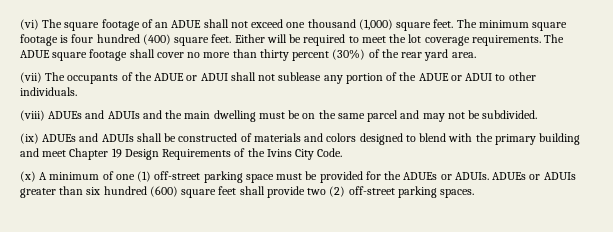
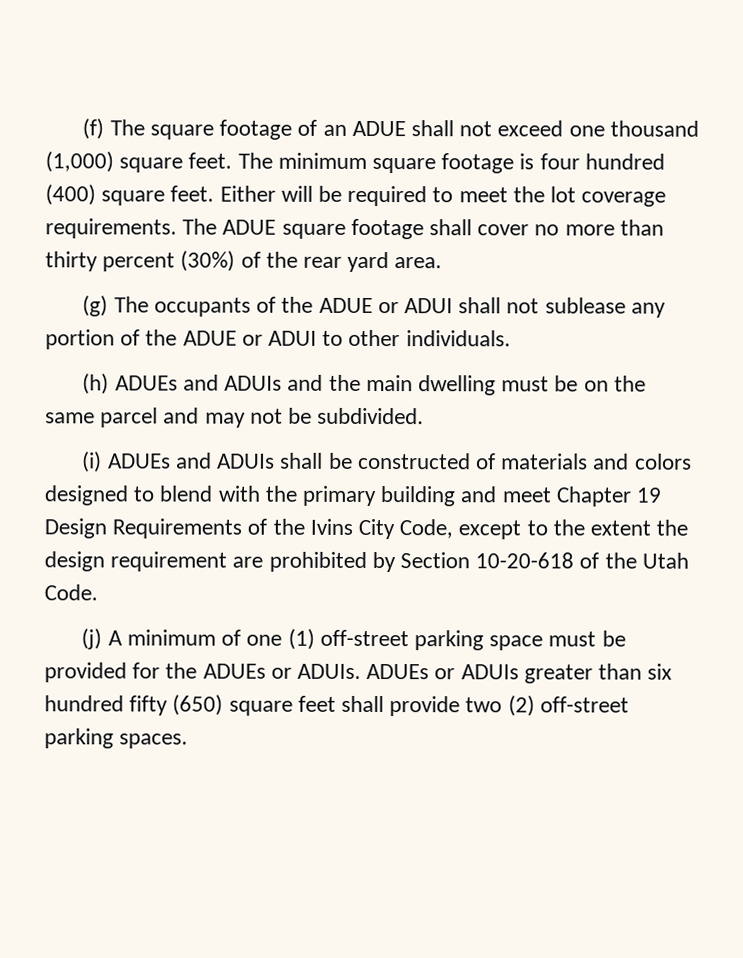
[20,19,39,30] (vi) -> [82,118,105,140] (f)
[20,72,42,83] (vii) -> [82,295,109,317] (g)
[20,110,45,121] (viii) -> [82,373,110,395] (h)
[20,133,39,144] (ix) -> [82,451,103,473] (i)
(315, 154) none -> [399,519,689,540] [44,551,689,573] Code, except to the extent the design requirement are prohibited by Section 10-20-618 of the Utah
[20,171,36,182] (x) -> [81,628,103,650] (j)
[149,186,178,197] (600) -> [129,694,224,716] fifty (650)

